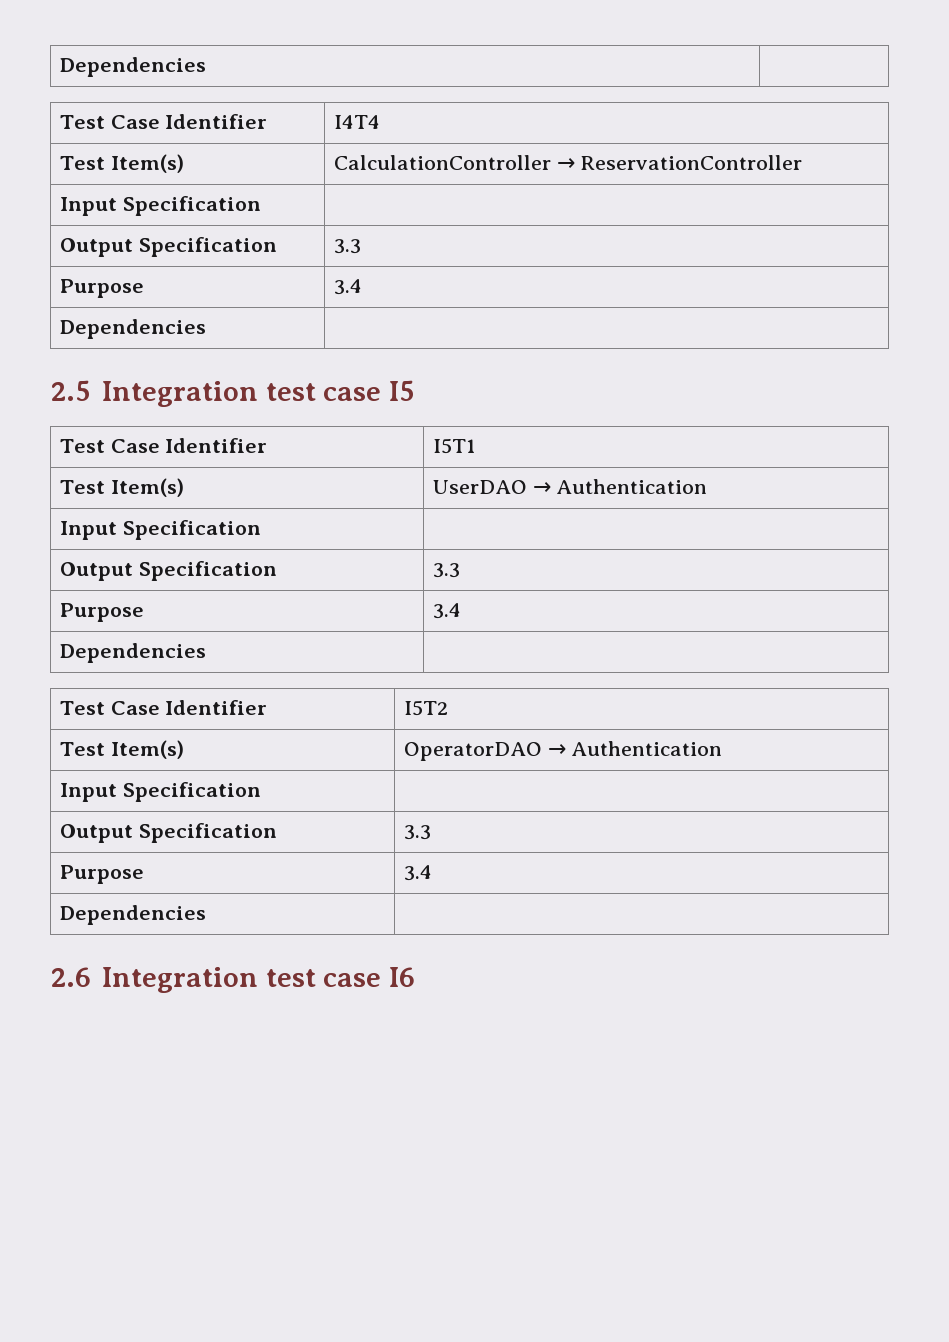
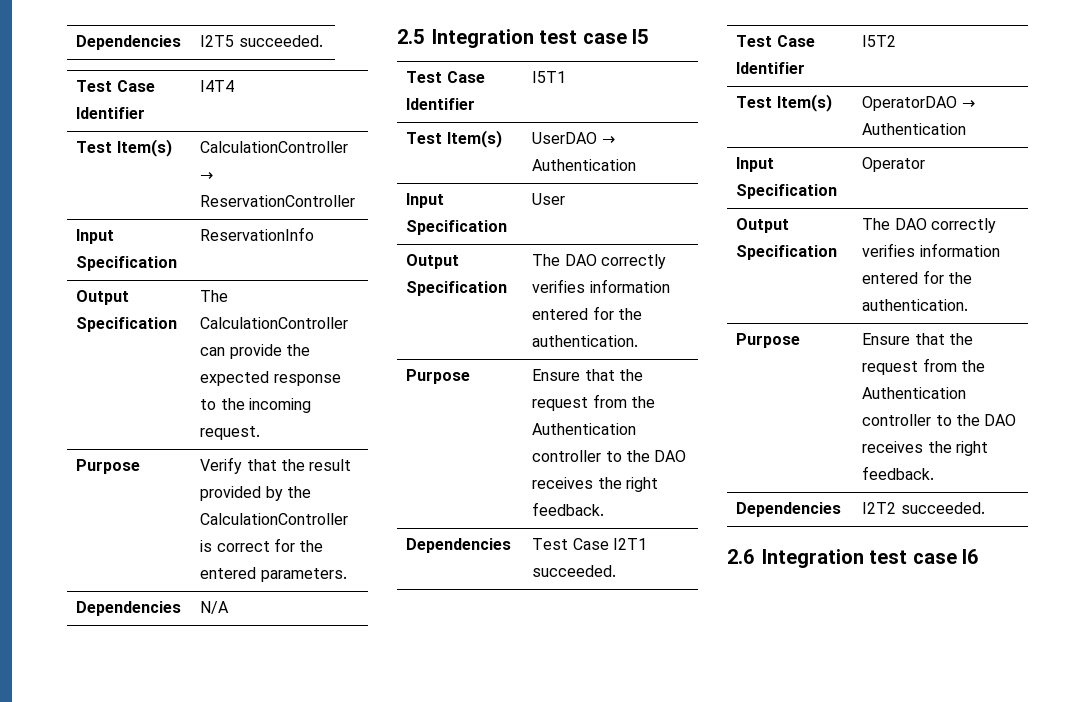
[59,57,206,77] Dependencies | -> [76,35,182,50] [200,35,323,47] Dependencies | I2T5 succeeded.
[59,237,277,257] [333,239,361,254] [59,279,144,298] [333,279,362,295] [59,319,206,339] // Output Specification | 3.3 // Purpose | 3.4 // Dependencies | -> [200,227,315,241] [76,290,130,305] [76,317,178,332] [200,290,229,302] [200,317,349,329] [200,344,310,359] [200,371,341,386] [200,398,311,413] [200,426,261,440] [76,459,141,474] [200,457,352,474] [200,486,311,501] [200,513,349,525] [200,538,324,552] [200,567,347,582] [76,601,182,616] [200,601,230,614] ReservationInfo // Output Specification | The CalculationController can provide the expected response to the incoming request. // Purpose | Verify that the result provided by the CalculationController is correct for the entered parameters. // Dependencies | N/A
[59,561,277,581] [432,563,460,578] [59,603,144,622] [432,603,461,619] [59,643,206,663] // Output Specification | 3.3 // Purpose | 3.4 // Dependencies | -> [532,193,566,205] [406,254,460,269] [406,281,508,296] [532,254,666,269] [532,279,670,293] [532,306,642,320] [532,335,639,347] [406,369,471,384] [532,369,643,381] [532,394,655,411] [532,423,637,435] [532,450,687,462] [532,477,658,492] [532,502,605,516] [406,538,512,553] [532,538,647,550] [532,565,617,577] User // Output Specification | The DAO correctly verifies information entered for the authentication. // Purpose | Ensure that the request from the Authentication controller to the DAO receives the right feedback. // Dependencies | Test Case I2T1 succeeded.
[59,823,277,843] [403,825,431,840] [59,865,144,884] [403,865,432,881] [59,905,206,925] // Output Specification | 3.3 // Purpose | 3.4 // Dependencies | -> [862,157,926,172] [736,218,790,233] [736,245,838,260] [862,218,996,233] [862,243,1000,257] [862,270,972,284] [862,299,969,311] [736,333,801,348] [862,333,973,345] [862,358,985,375] [862,387,967,399] [862,414,1017,426] [862,441,988,456] [862,466,935,480] [736,502,842,517] [862,502,985,514] Operator // Output Specification | The DAO correctly verifies information entered for the authentication. // Purpose | Ensure that the request from the Authentication controller to the DAO receives the right feedback. // Dependencies | I2T2 succeeded.

